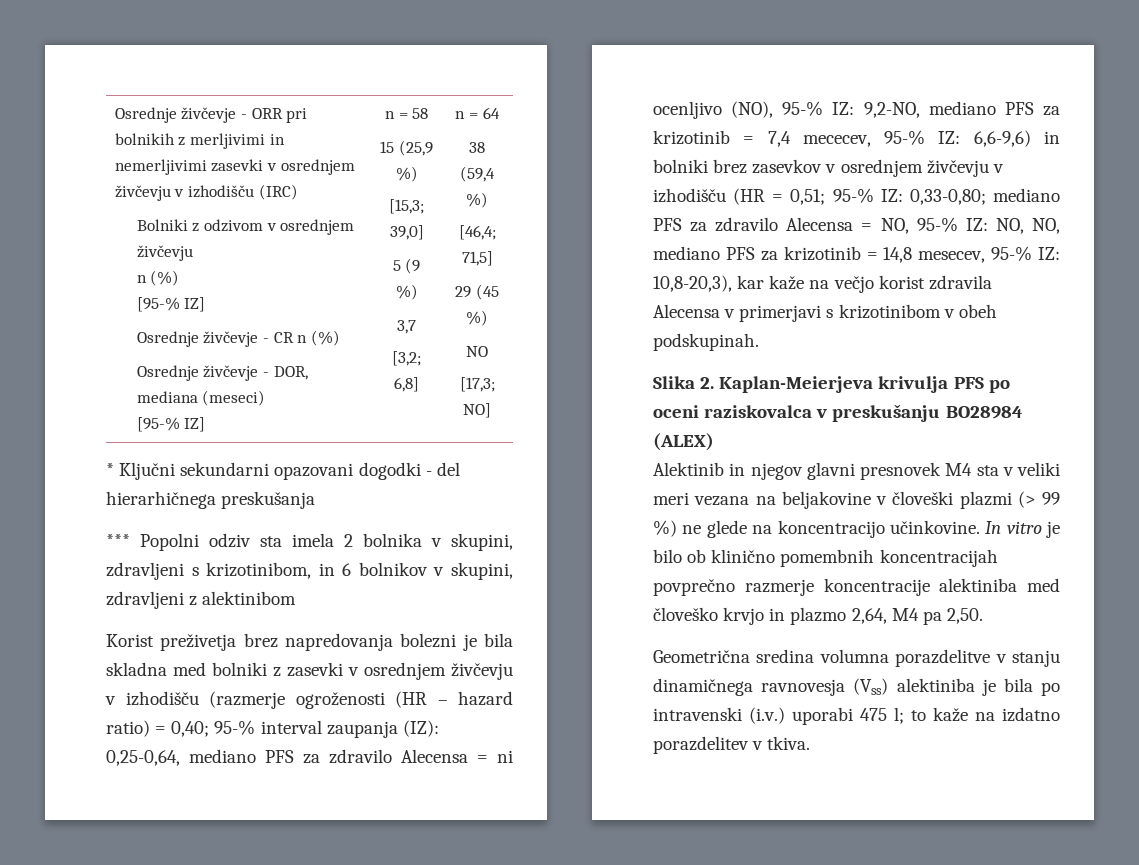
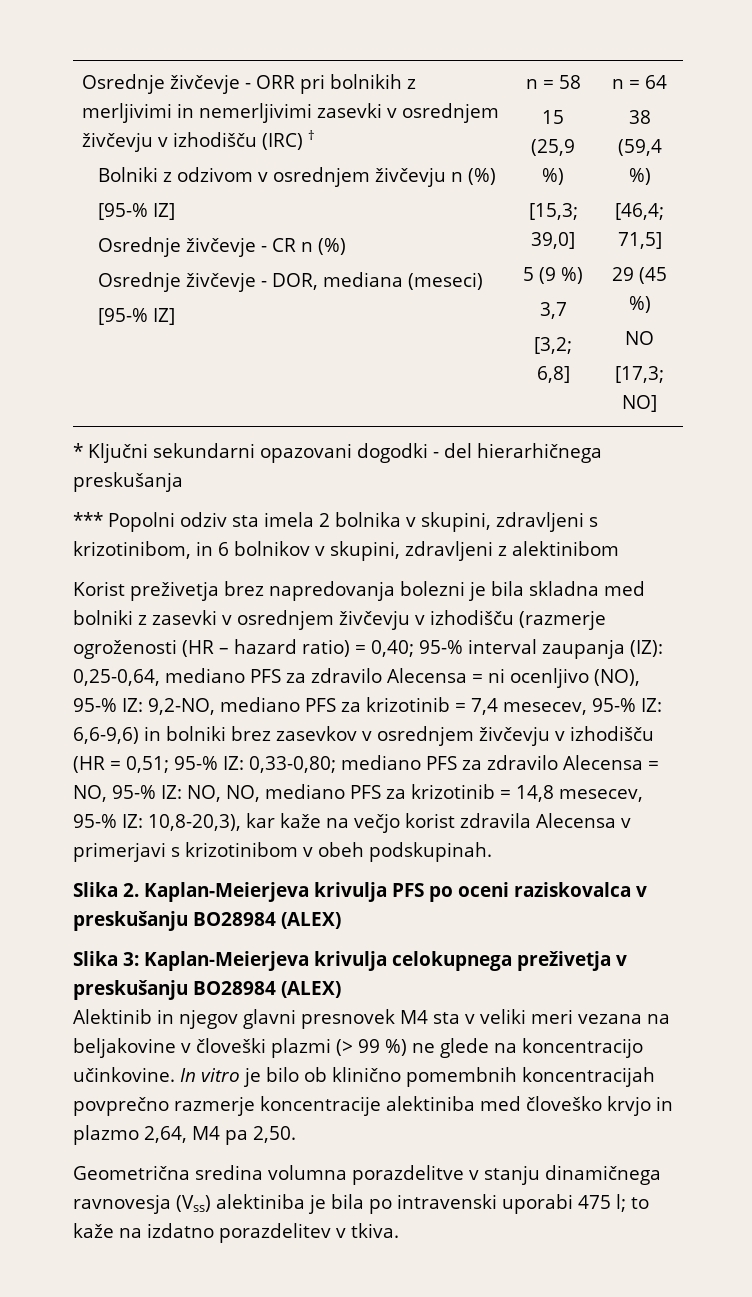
(298, 192) none -> [308,130,316,140] †
(193, 253) // -> (447, 177) none
[802,135,871,147] mececev, -> [502,702,587,715] mesecev,
(714, 442) none -> [73,951,627,971] [73,980,341,1000] // Slika 3: Kaplan‑Meierjeva krivulja celokupnega preživetja v preskušanju BO28984 (ALEX)
[749,707,785,724] (i.v.) -> (497, 1201) none

